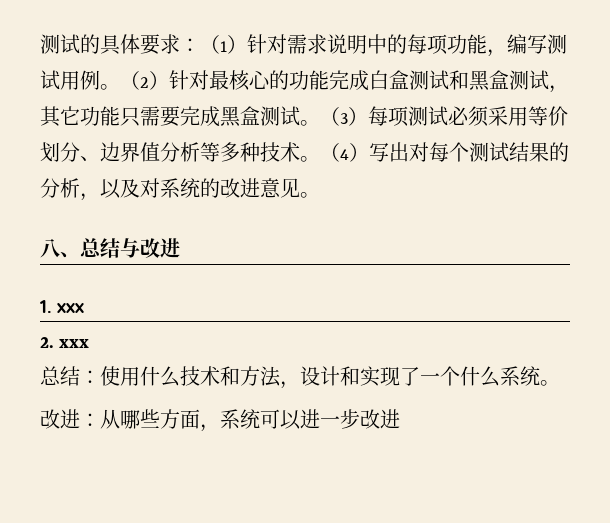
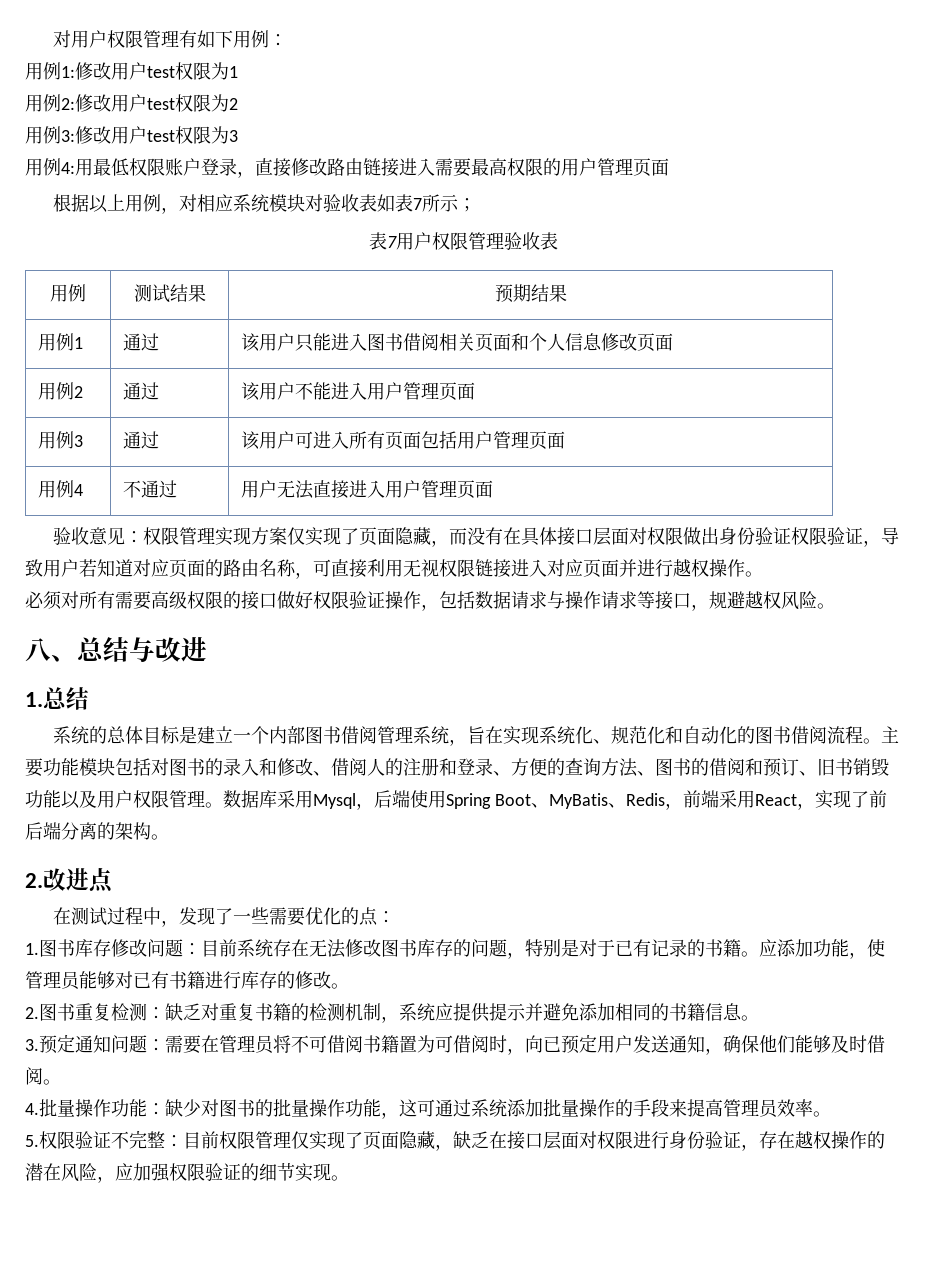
[40,34,567,57] [40,70,569,93] [40,106,568,127] [40,142,569,162] [40,178,300,201] 测试的具体要求：（1）针对需求说明中的每项功能，编写测试用例。（2）针对最核心的功能完成白盒测试和黑盒测试，其它功能只需要完成黑盒测试。（3）每项测试必须采用等价划分、边界值分析等多种技术。（4）写出对每个测试结果的分析，以及对系统的改进意见 -> [52,30,287,48] [25,62,238,80] [25,94,238,112] [25,126,238,144] [25,158,669,178] [52,194,476,214] [369,232,558,250] [50,284,86,302] [133,284,206,303] [494,284,567,303] [38,333,84,351] [123,333,160,351] [241,333,674,352] [38,382,84,400] [123,382,160,400] [241,382,476,401] [38,431,84,449] [123,431,160,449] [241,431,566,450] [38,480,84,498] [123,480,178,498] [241,480,494,499] [52,527,899,547] [25,559,763,579] [25,591,817,611] 对用户权限管理有如下用例： // 用例1:修改用户test权限为1 // 用例2:修改用户test权限为2 // 用例3:修改用户test权限为3 // 用例4:用最低权限账户登录，直接修改路由链接进入需要最高权限的用户管理页面 // 根据以上用例，对相应系统模块对验收表如表7所示； // 表7用户权限管理验收表 // 用例 | 测试结果 | 预期结果 // 用例1 | 通过 | 该用户只能进入图书借阅相关页面和个人信息修改页面 // 用例2 | 通过 | 该用户不能进入用户管理页面 // 用例3 | 通过 | 该用户可进入所有页面包括用户管理页面 // 用例4 | 不通过 | 用户无法直接进入用户管理页面 // 验收意见：权限管理实现方案仅实现了页面隐藏，而没有在具体接口层面对权限做出身份验证权限验证，导致用户若知道对应页面的路由名称，可直接利用无视权限链接进入对应页面并进行越权操作。 // 必须对所有需要高级权限的接口做好权限验证操作，包括数据请求与操作请求等接口，规避越权风险
[57,303,84,313] [40,337,90,348] [40,366,560,389] [40,409,400,432] xxx // 2. xxx // 总结：使用什么技术和方法，设计和实现了一个什么系统。 // 改进：从哪些方面，系统可以进一步改进 -> [43,687,89,710] [52,726,899,746] [25,758,889,777] [25,790,887,810] [25,822,169,840] [25,868,113,893] [52,907,395,927] [25,939,885,959] [25,971,349,990] [25,1003,759,1023] [25,1034,885,1055] [25,1067,61,1085] [25,1099,831,1119] [25,1130,885,1151] [25,1163,349,1183] 总结 // 系统的总体目标是建立一个内部图书借阅管理系统，旨在实现系统化、规范化和自动化的图书借阅流程。主要功能模块包括对图书的录入和修改、借阅人的注册和登录、方便的查询方法、图书的借阅和预订、旧书销毁功能以及用户权限管理。数据库采用Mysql，后端使用Spring Boot、MyBatis、Redis，前端采用React，实现了前后端分离的架构。 // 2.改进点 // 在测试过程中，发现了一些需要优化的点： // 1.图书库存修改问题：目前系统存在无法修改图书库存的问题，特别是对于已有记录的书籍。应添加功能，使管理员能够对已有书籍进行库存的修改。 // 2.图书重复检测：缺乏对重复书籍的检测机制，系统应提供提示并避免添加相同的书籍信息。 // 3.预定通知问题：需要在管理员将不可借阅书籍置为可借阅时，向已预定用户发送通知，确保他们能够及时借阅。 // 4.批量操作功能：缺少对图书的批量操作功能，这可通过系统添加批量操作的手段来提高管理员效率。 // 5.权限验证不完整：目前权限管理仅实现了页面隐藏，缺乏在接口层面对权限进行身份验证，存在越权操作的潜在风险，应加强权限验证的细节实现。

